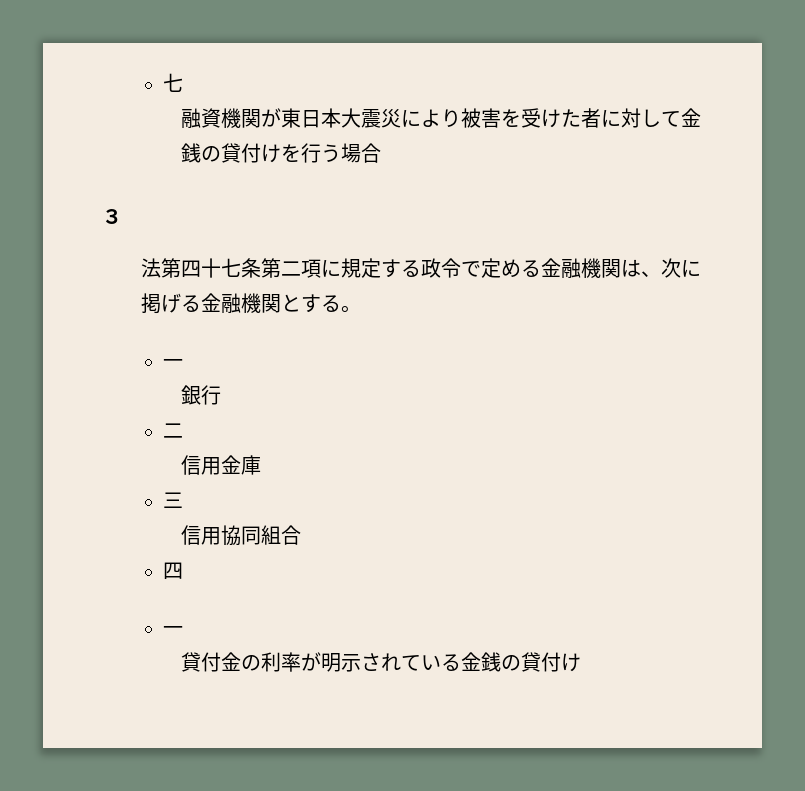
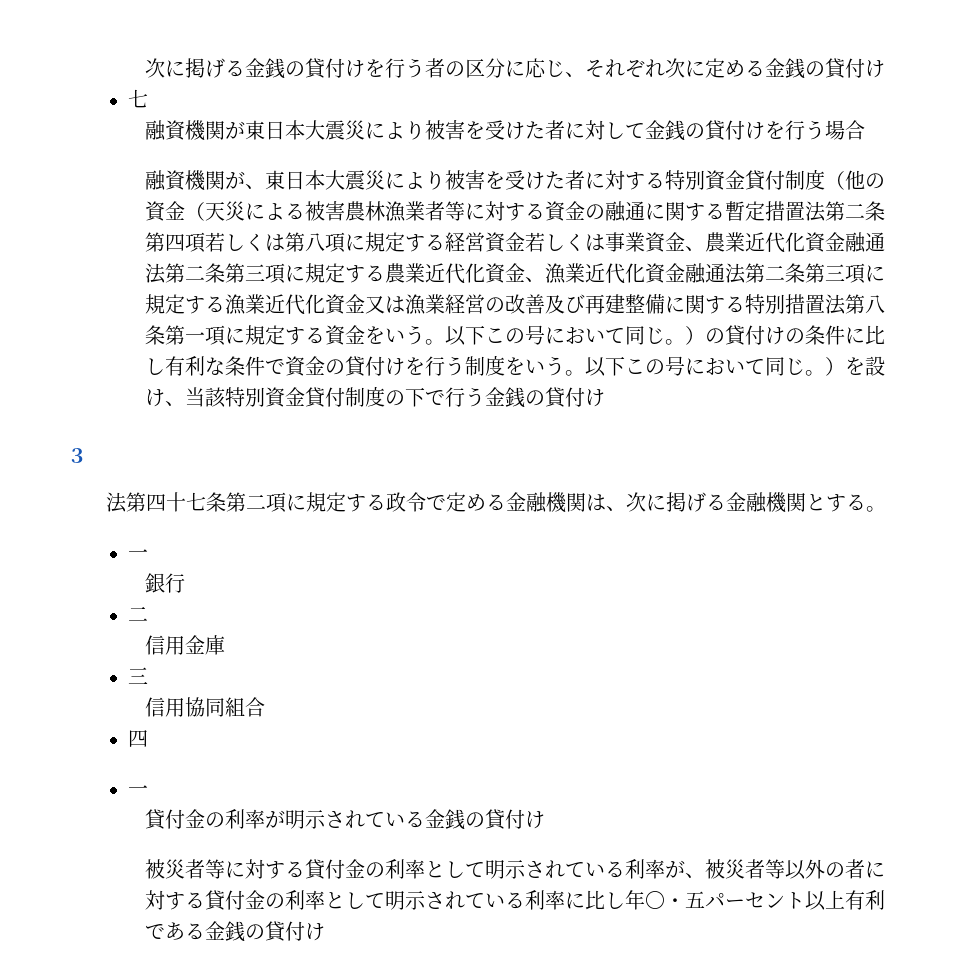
(163, 82) none -> [145,58,886,79] 次に掲げる金銭の貸付けを行う者の区分に応じ、それぞれ次に定める金銭の貸付け //
(381, 153) none -> [145,169,886,191] [145,201,886,222] [145,232,886,253] [145,263,886,284] [145,294,886,315] [145,325,886,346] [145,355,886,377] [145,386,606,408] // 融資機関が、東日本大震災により被害を受けた者に対する特別資金貸付制度（他の資金（天災による被害農林漁業者等に対する資金の融通に関する暫定措置法第二条第四項若しくは第八項に規定する経営資金若しくは事業資金、農業近代化資金融通法第二条第三項に規定する農業近代化資金、漁業近代化資金融通法第二条第三項に規定する漁業近代化資金又は漁業経営の改善及び再建整備に関する特別措置法第八条第一項に規定する資金をいう。以下この号において同じ。）の貸付けの条件に比し有利な条件で資金の貸付けを行う制度をいう。以下この号において同じ。）を設け、当該特別資金貸付制度の下で行う金銭の貸付け
(581, 662) none -> [145,859,886,880] [145,890,886,911] [145,921,326,942] // 被災者等に対する貸付金の利率として明示されている利率が、被災者等以外の者に対する貸付金の利率として明示されている利率に比し年〇・五パーセント以上有利である金銭の貸付け

